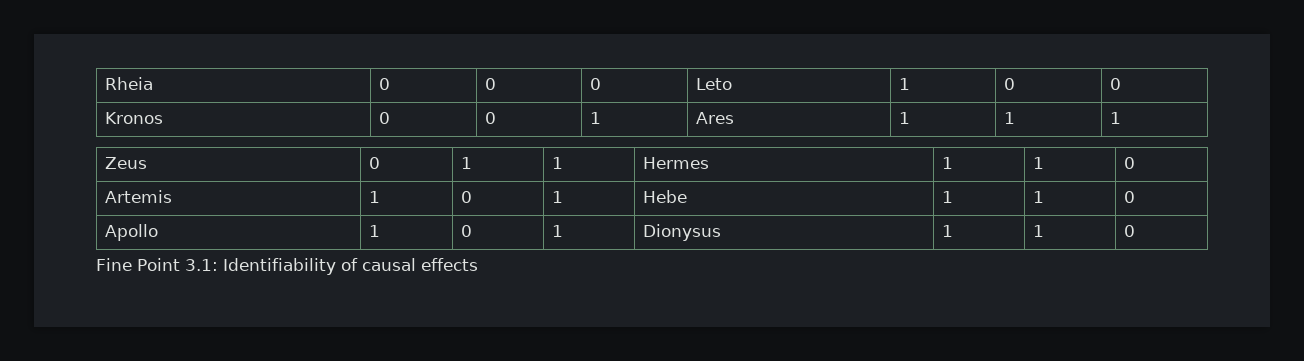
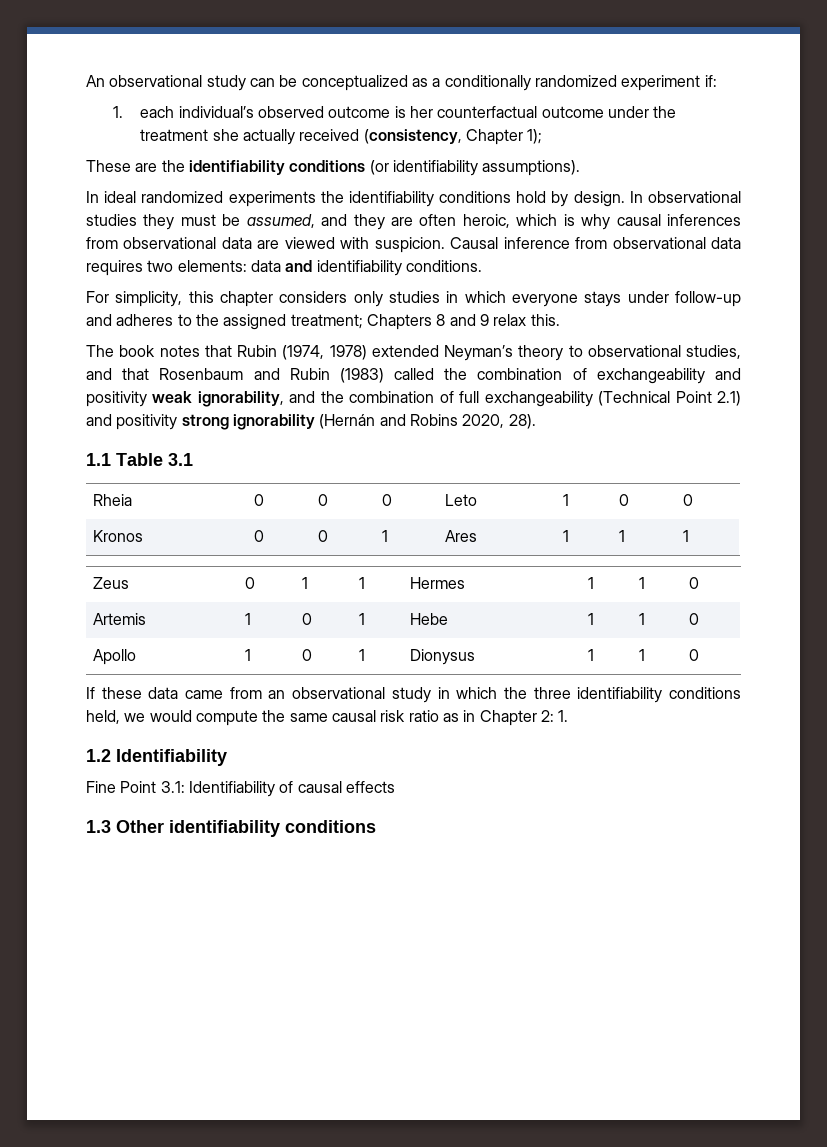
(104, 83) none -> [86,75,717,91] [113,106,677,118] [140,129,543,145] [86,160,581,176] [86,191,741,207] [86,214,742,230] [86,237,741,253] [86,260,482,276] [86,291,741,307] [86,314,560,330] [86,345,741,361] [86,368,741,384] [86,391,742,407] [86,414,536,430] [86,453,193,466] An observational study can be conceptualized as a conditionally randomized experiment if: // 1. each individual’s observed outcome is her counterfactual outcome under the treatment she actually received (consistency, Chapter 1); // These are the identifiability conditions (or identifiability assumptions). // In ideal randomized experiments the identifiability conditions hold by design. In observational studies they must be assumed, and they are often heroic, which is why causal inferences from observational data are viewed with suspicion. Causal inference from observational data requires two elements: data and identifiability conditions. // For simplicity, this chapter considers only studies in which everyone stays under follow-up and adheres to the assigned treatment; Chapters 8 and 9 relax this. // The book notes that Rubin (1974, 1978) extended Neyman’s theory to observational studies, and that Rosenbaum and Rubin (1983) called the combination of exchangeability and positivity weak ignorability, and the combination of full exchangeability (Technical Point 2.1) and positivity strong ignorability (Hernán and Robins 2020, 28). // 1.1 Table 3.1 //
(1135, 231) none -> [86,687,741,703] [86,710,569,726] [86,749,227,766] // If these data came from an observational study in which the three identifiability conditions held, we would compute the same causal risk ratio as in Chapter 2: 1. // 1.2 Identifiability
(478, 264) none -> [86,820,376,837] // 1.3 Other identifiability conditions

